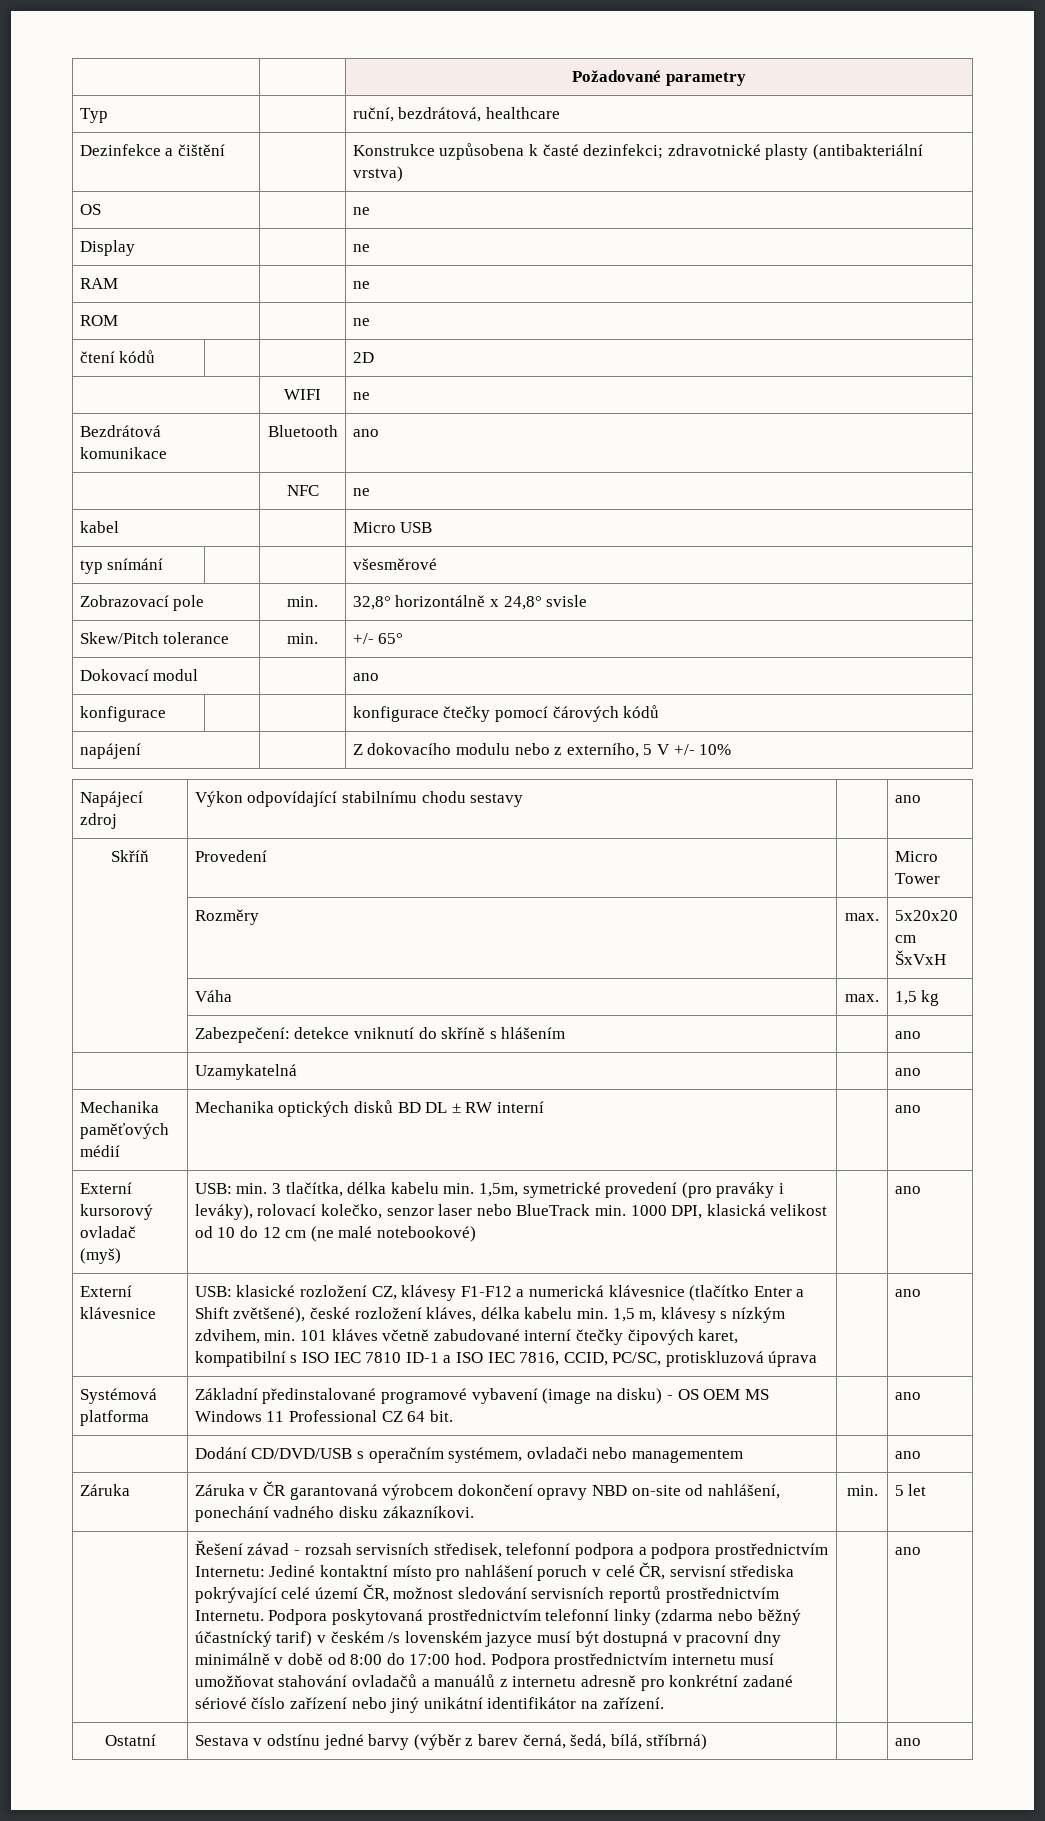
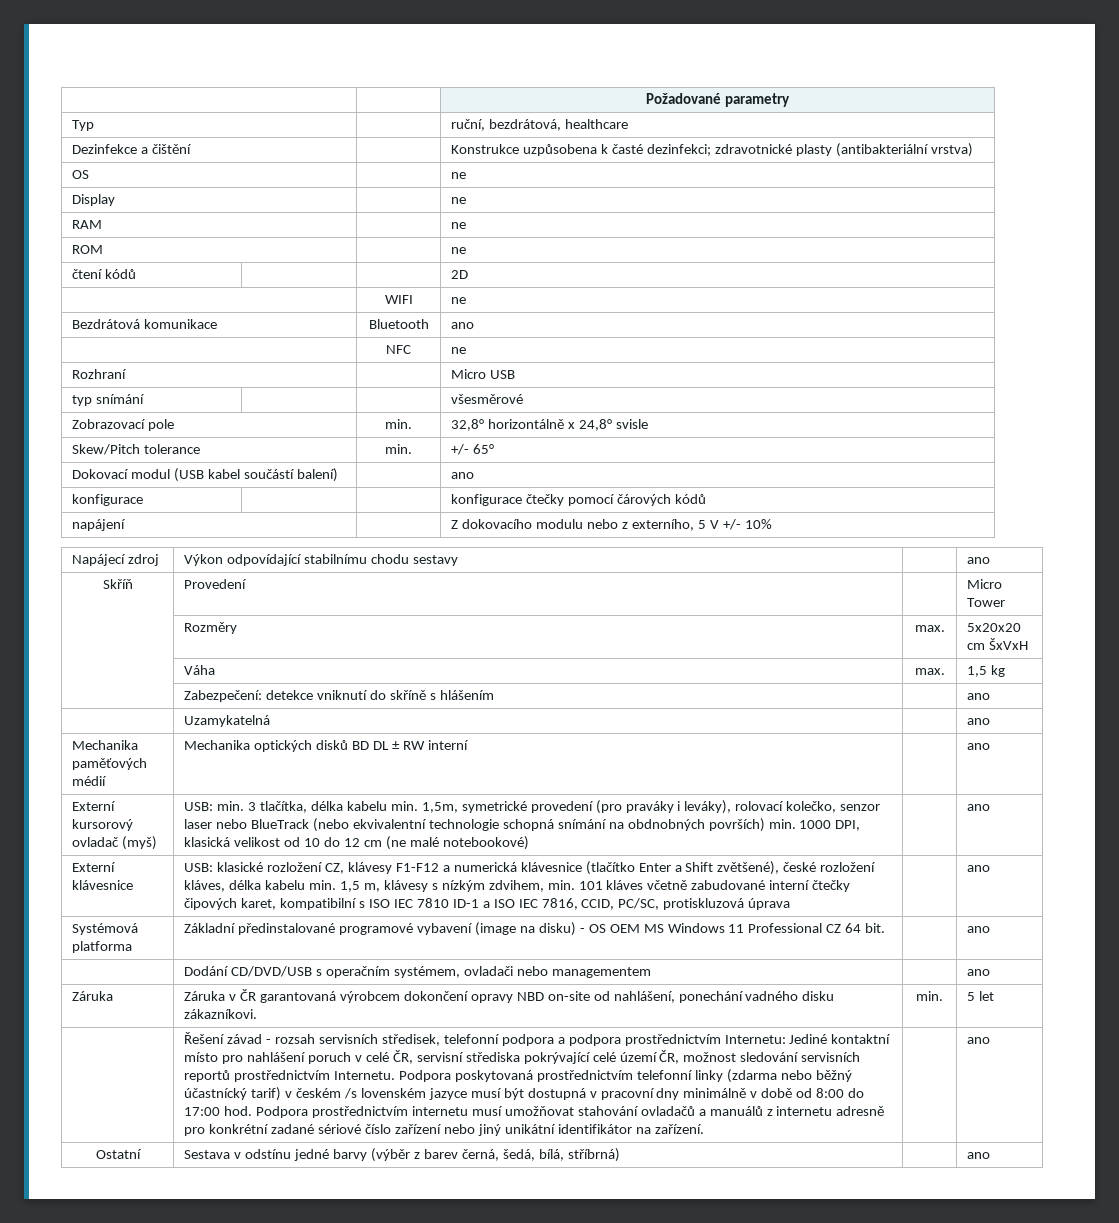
[79,521,119,533] kabel -> [72,369,127,379] Rozhraní
(199, 675) none -> [174,468,339,482] (USB kabel součástí balení)
(591, 1210) none -> [313,818,765,832] (nebo ekvivalentní technologie schopná snímání na obdnobných površích)

